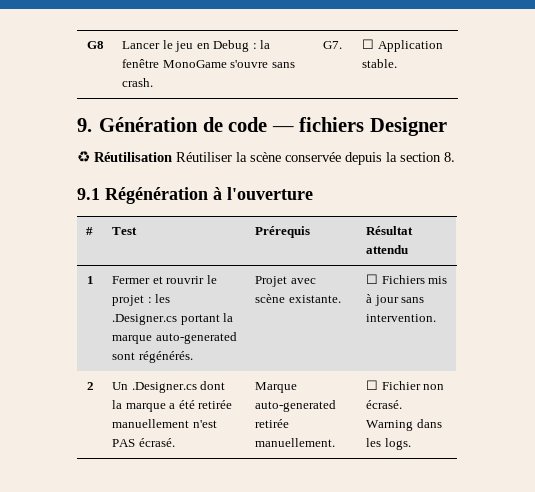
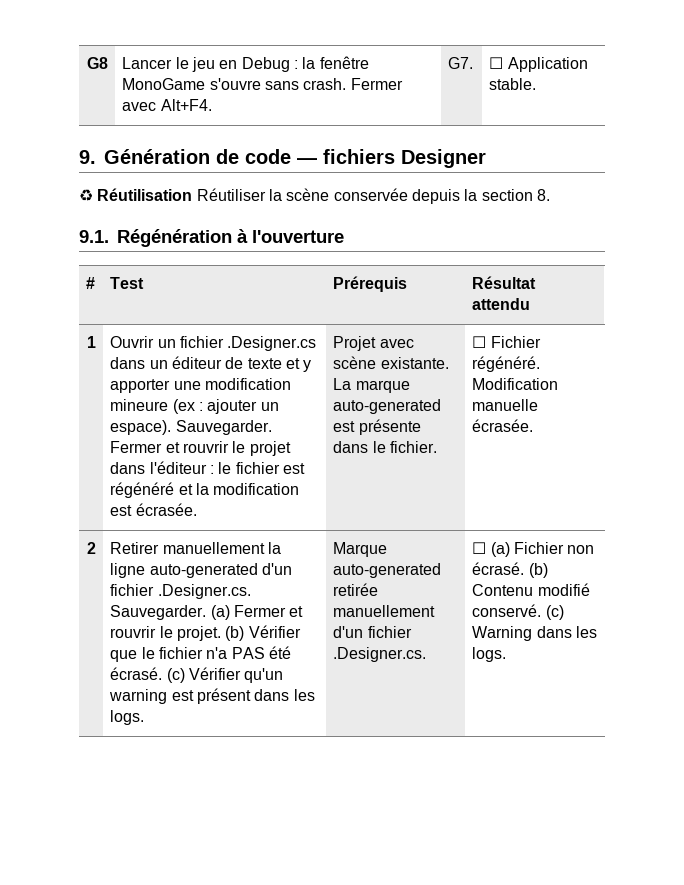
(154, 82) none -> [350,78,403,90] [122,99,212,111] Fermer avec Alt+F4.
[77,188,100,200] 9.1 -> [79,230,109,243] 9.1.
(94, 280) none -> [110,336,317,351] [110,356,312,372] [110,378,292,393] [110,399,279,414] [110,420,272,435] Ouvrir un fichier .Designer.cs dans un éditeur de texte et y apporter une modification mineure (ex : ajouter un espace). Sauvegarder.
[147,294,171,303] [112,313,234,325] [112,332,237,344] [112,351,193,363] [255,276,316,287] [255,294,341,303] [366,274,448,284] [366,294,425,306] [366,314,437,322] [87,382,94,390] [112,381,226,393] [112,400,233,412] [112,419,217,428] [112,438,175,447] : les .Designer.cs portant la marque auto-generated sont régénérés. | Projet avec scène existante. | ☐ Fichiers mis à jour sans intervention. // 2 | Un .Designer.cs dont la marque a été retirée manuellement n'est PAS écrasé. -> [110,461,306,474] [110,482,300,498] [110,503,197,516] [333,336,414,351] [333,356,449,369] [333,378,410,393] [333,399,442,414] [333,419,421,435] [333,441,438,453] [472,336,541,348] [472,356,541,372] [472,378,559,390] [472,399,539,411] [472,419,534,432] [87,542,96,554] [110,542,282,554] [110,563,293,578] [110,584,251,599] [110,605,304,620] [110,625,301,641] [110,646,292,662] [110,667,284,683] [109,688,315,704] [110,710,145,725] dans l'éditeur : le fichier est régénéré et la modification est écrasée. | Projet avec scène existante. La marque auto-generated est présente dans le fichier. | ☐ Fichier régénéré. Modification manuelle écrasée. // 2 | Retirer manuellement la ligne auto-generated d'un fichier .Designer.cs. Sauvegarder. (a) Fermer et rouvrir le projet. (b) Vérifier que le fichier n'a PAS été écrasé. (c) Vérifier qu'un warning est présent dans les logs.
[255,438,336,447] [366,380,379,390] manuellement. | ☐ -> [333,605,436,617] [333,626,412,638] [333,647,427,662] [472,542,510,557] manuellement d'un fichier .Designer.cs. | ☐ (a)
(403, 404) none -> [528,563,548,578] [472,583,590,596] [472,604,564,620] (b) Contenu modifié conservé. (c)

